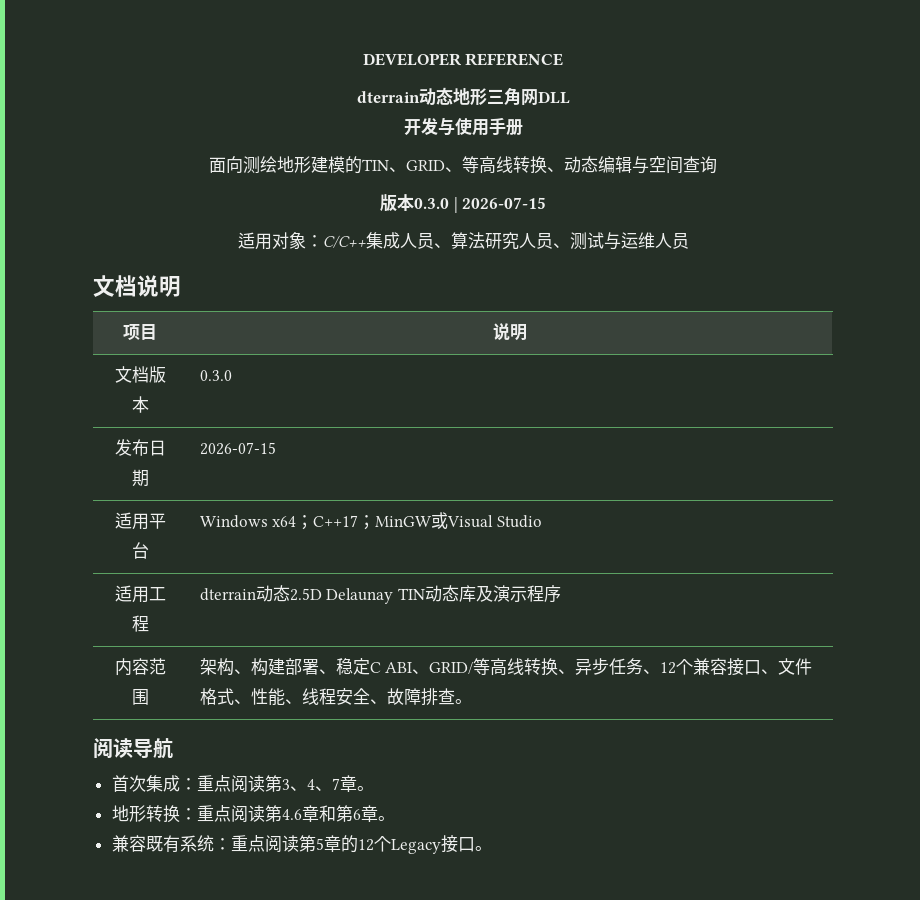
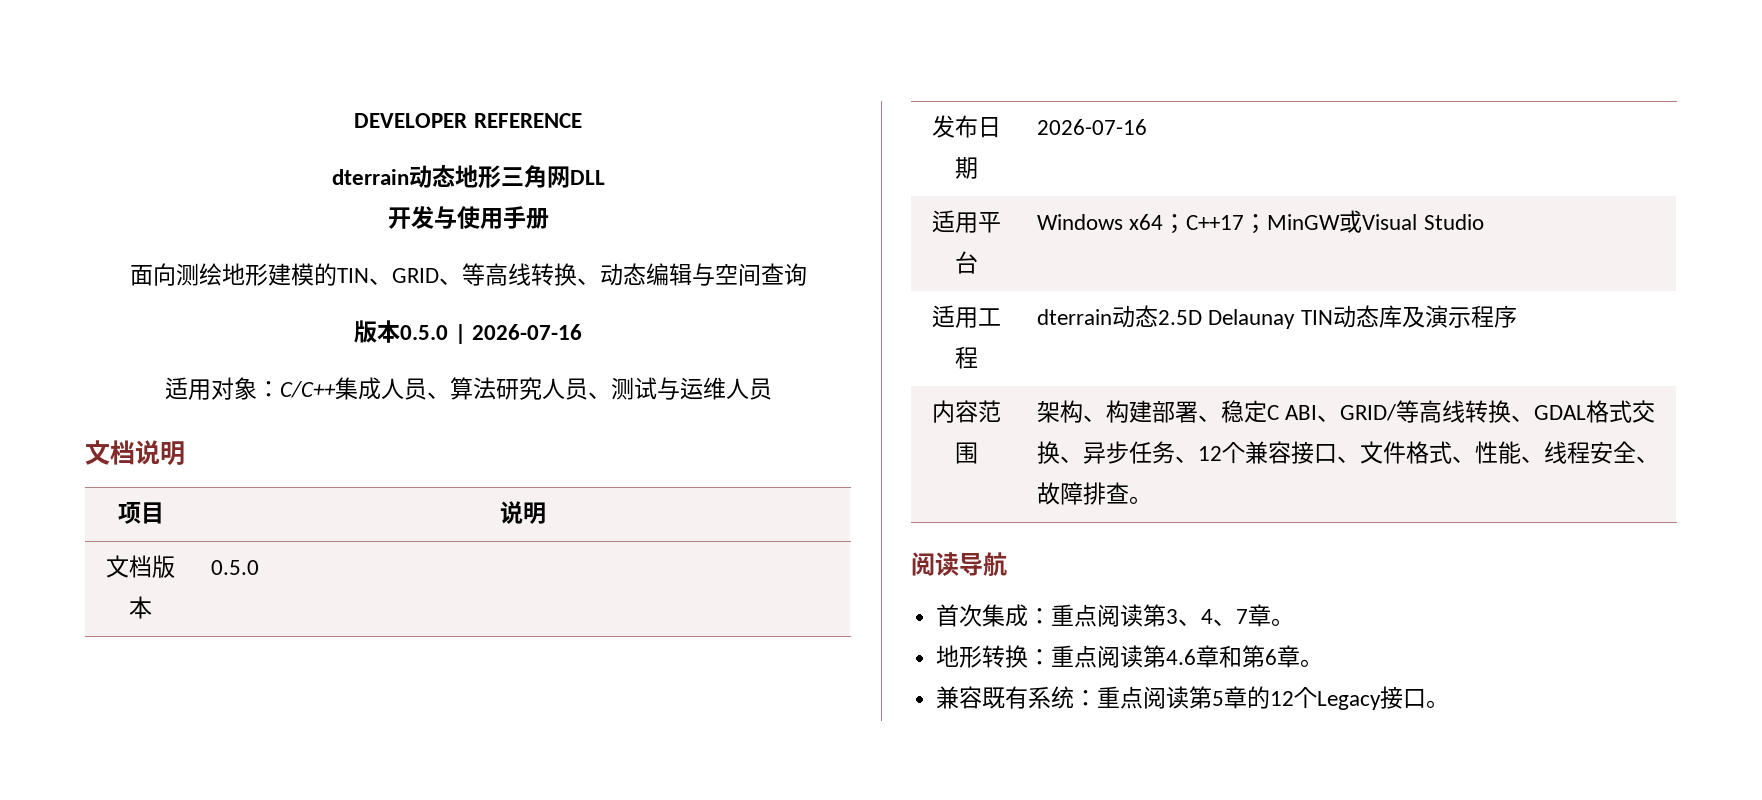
[413,197,547,213] 0.3.0 | 2026-07-15 -> [400,324,582,344] 0.5.0 | 2026-07-16
[199,370,232,381] 0.3.0 -> [211,560,260,575] 0.5.0
[199,442,276,455] 2026-07-15 -> [1037,119,1148,135] 2026-07-16
(576, 671) none -> [1534,400,1656,423] [1037,441,1084,464] GDAL格式交换、

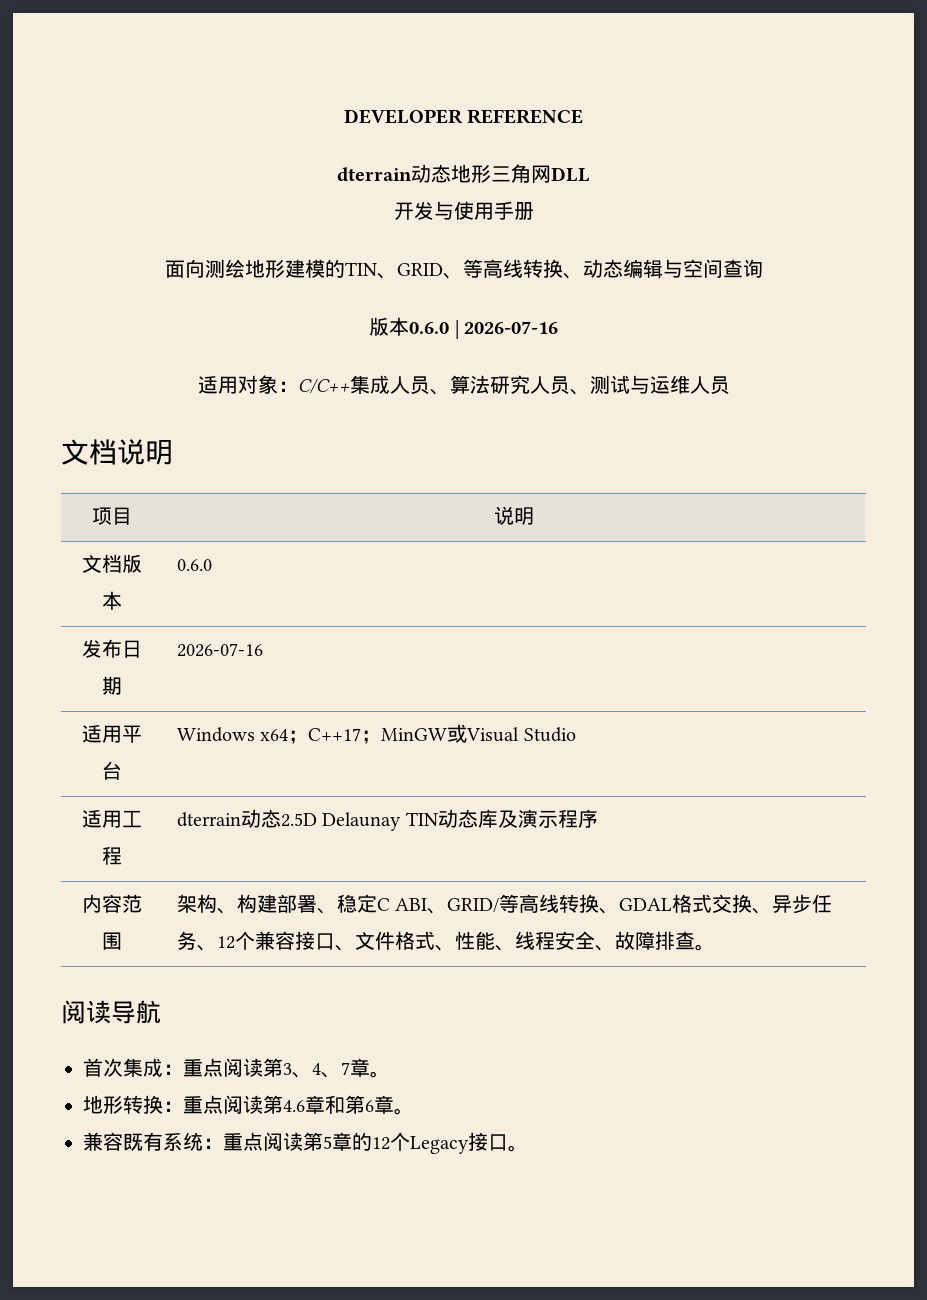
[400,325,449,340] 0.5.0 -> [409,322,450,334] 0.6.0
[211,560,260,575] 0.5.0 -> [176,559,212,571] 0.6.0

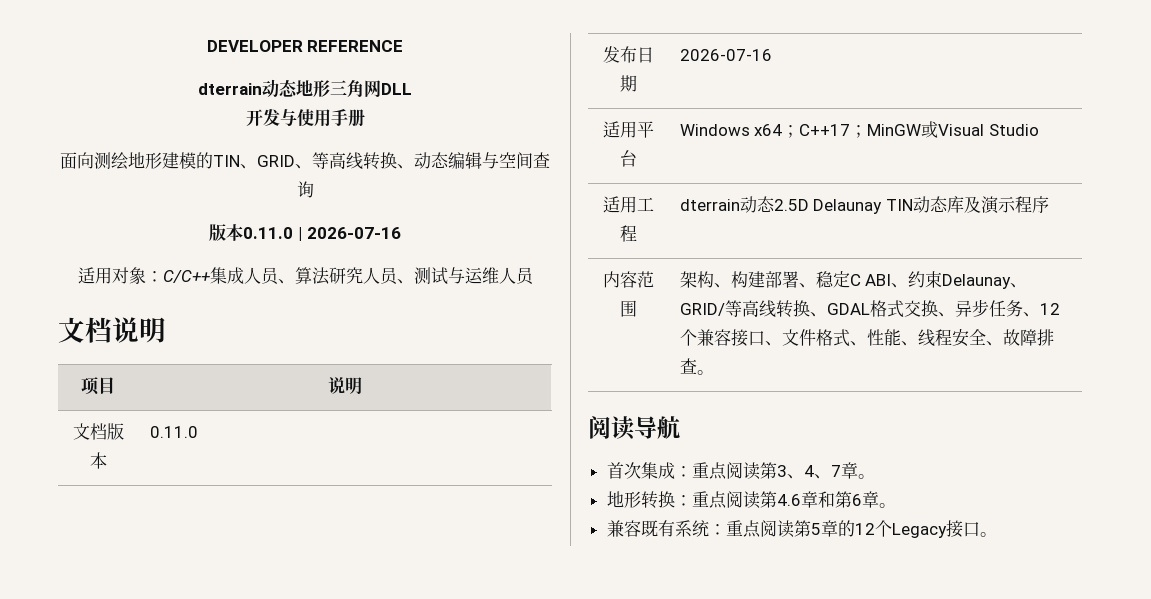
[409,322,450,334] 0.6.0 -> [243,227,294,239] 0.11.0
[176,559,212,571] 0.6.0 -> [149,426,198,438] 0.11.0
(448, 911) none -> [908,271,1028,289] 约束Delaunay、

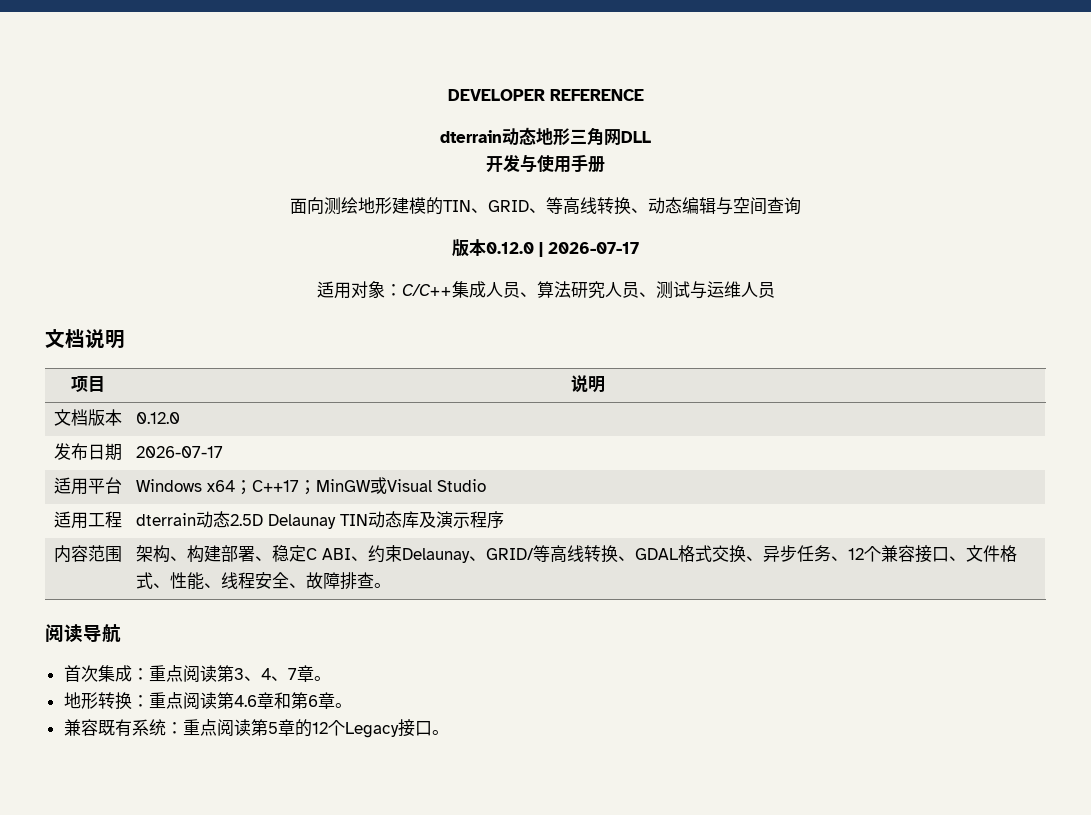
[243,227,401,241] 0.11.0 | 2026-07-16 -> [486,242,639,257] 0.12.0 | 2026-07-17
[149,426,198,438] 0.11.0 -> [135,412,180,424] 0.12.0
[679,49,772,61] 2026-07-16 -> [135,446,223,458] 2026-07-17

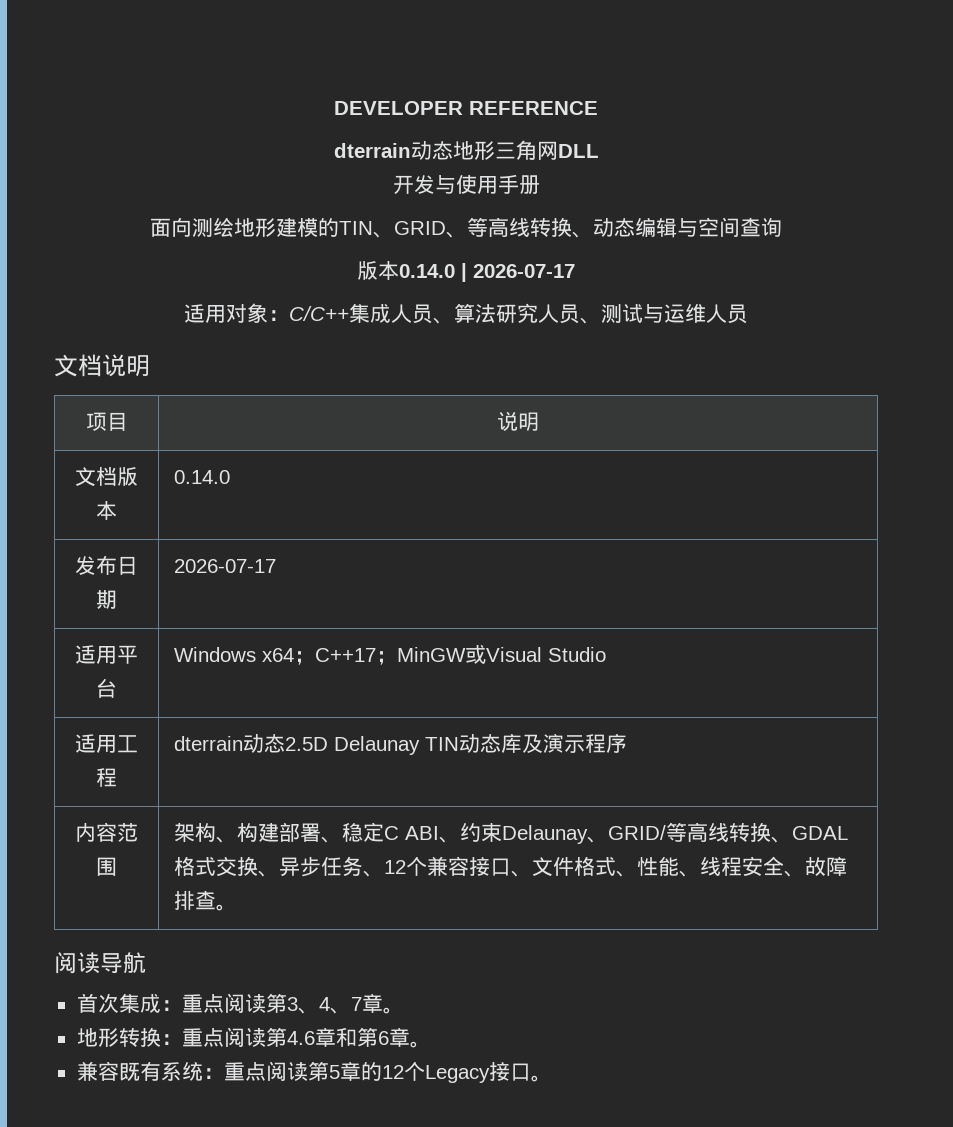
[486,242,534,254] 0.12.0 -> [399,264,455,278] 0.14.0
[135,412,180,424] 0.12.0 -> [174,470,231,484] 0.14.0

